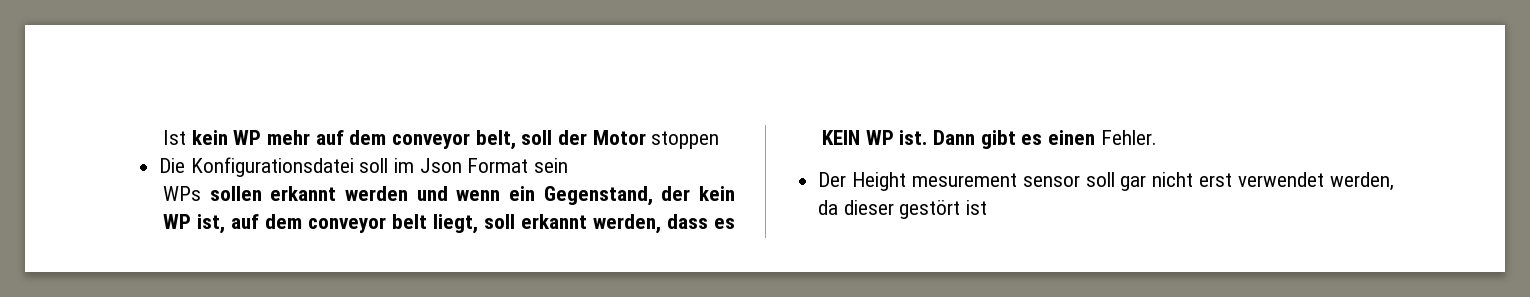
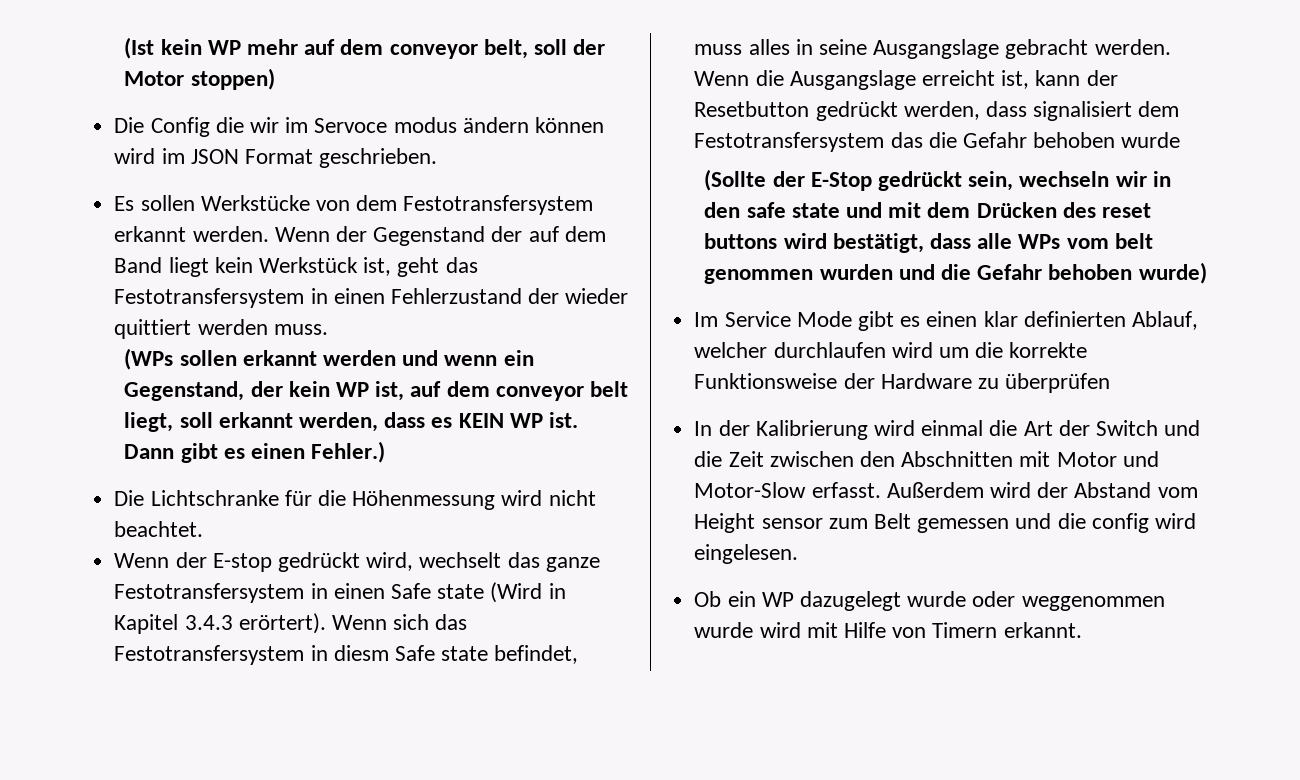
[162,130,186,145] Ist -> [124,37,155,59] (Ist
[651,131,720,149] [159,157,569,177] [162,186,201,201] stoppen // Die Konfigurationsdatei soll im Json Format sein // WPs -> [190,68,275,90] [114,117,604,137] [114,148,438,168] [114,195,594,215] [114,226,606,246] [114,257,478,277] [114,288,629,308] [114,319,328,339] [124,348,174,370] stoppen) // Die Config die wir im Servoce modus ändern können wird im JSON Format geschrieben. // Es sollen Werkstücke von dem Festotransfersystem erkannt werden. Wenn der Gegenstand der auf dem Band liegt kein Werkstück ist, geht das Festotransfersystem in einen Fehlerzustand der wieder quittiert werden muss. // (WPs
[1100,130,1157,145] [818,172,1394,191] [818,200,988,219] Fehler. // Der Height mesurement sensor soll gar nicht erst verwendet werden, da dieser gestört ist -> [311,441,386,463] [114,490,596,510] [114,521,204,537] [114,552,600,572] [114,582,566,603] [114,613,468,634] [114,645,579,665] [694,39,1171,59] [694,70,1118,90] [694,101,1180,121] [694,132,1181,152] [704,169,1171,191] [704,202,1152,218] [704,233,1153,253] [704,262,1207,284] [694,311,1198,331] [694,342,1088,358] [694,373,1111,393] [694,420,1201,440] [694,451,1159,467] [694,482,1198,498] [694,513,1196,533] [694,544,799,564] [694,591,1165,611] [694,622,1082,638] Fehler.) // Die Lichtschranke für die Höhenmessung wird nicht beachtet. // Wenn der E-stop gedrückt wird, wechselt das ganze Festotransfersystem in einen Safe state (Wird in Kapitel 3.4.3 erörtert). Wenn sich das Festotransfersystem in diesm Safe state befindet, muss alles in seine Ausgangslage gebracht werden. Wenn die Ausgangslage erreicht ist, kann der Resetbutton gedrückt werden, dass signalisiert dem Festotransfersystem das die Gefahr behoben wurde // (Sollte der E-Stop gedrückt sein, wechseln wir in den safe state und mit dem Drücken des reset buttons wird bestätigt, dass alle WPs vom belt genommen wurden und die Gefahr behoben wurde) // Im Service Mode gibt es einen klar definierten Ablauf, welcher durchlaufen wird um die korrekte Funktionsweise der Hardware zu überprüfen // In der Kalibrierung wird einmal die Art der Switch und die Zeit zwischen den Abschnitten mit Motor und Motor-Slow erfasst. Außerdem wird der Abstand vom Height sensor zum Belt gemessen und die config wird eingelesen. // Ob ein WP dazugelegt wurde oder weggenommen wurde wird mit Hilfe von Timern erkannt.

